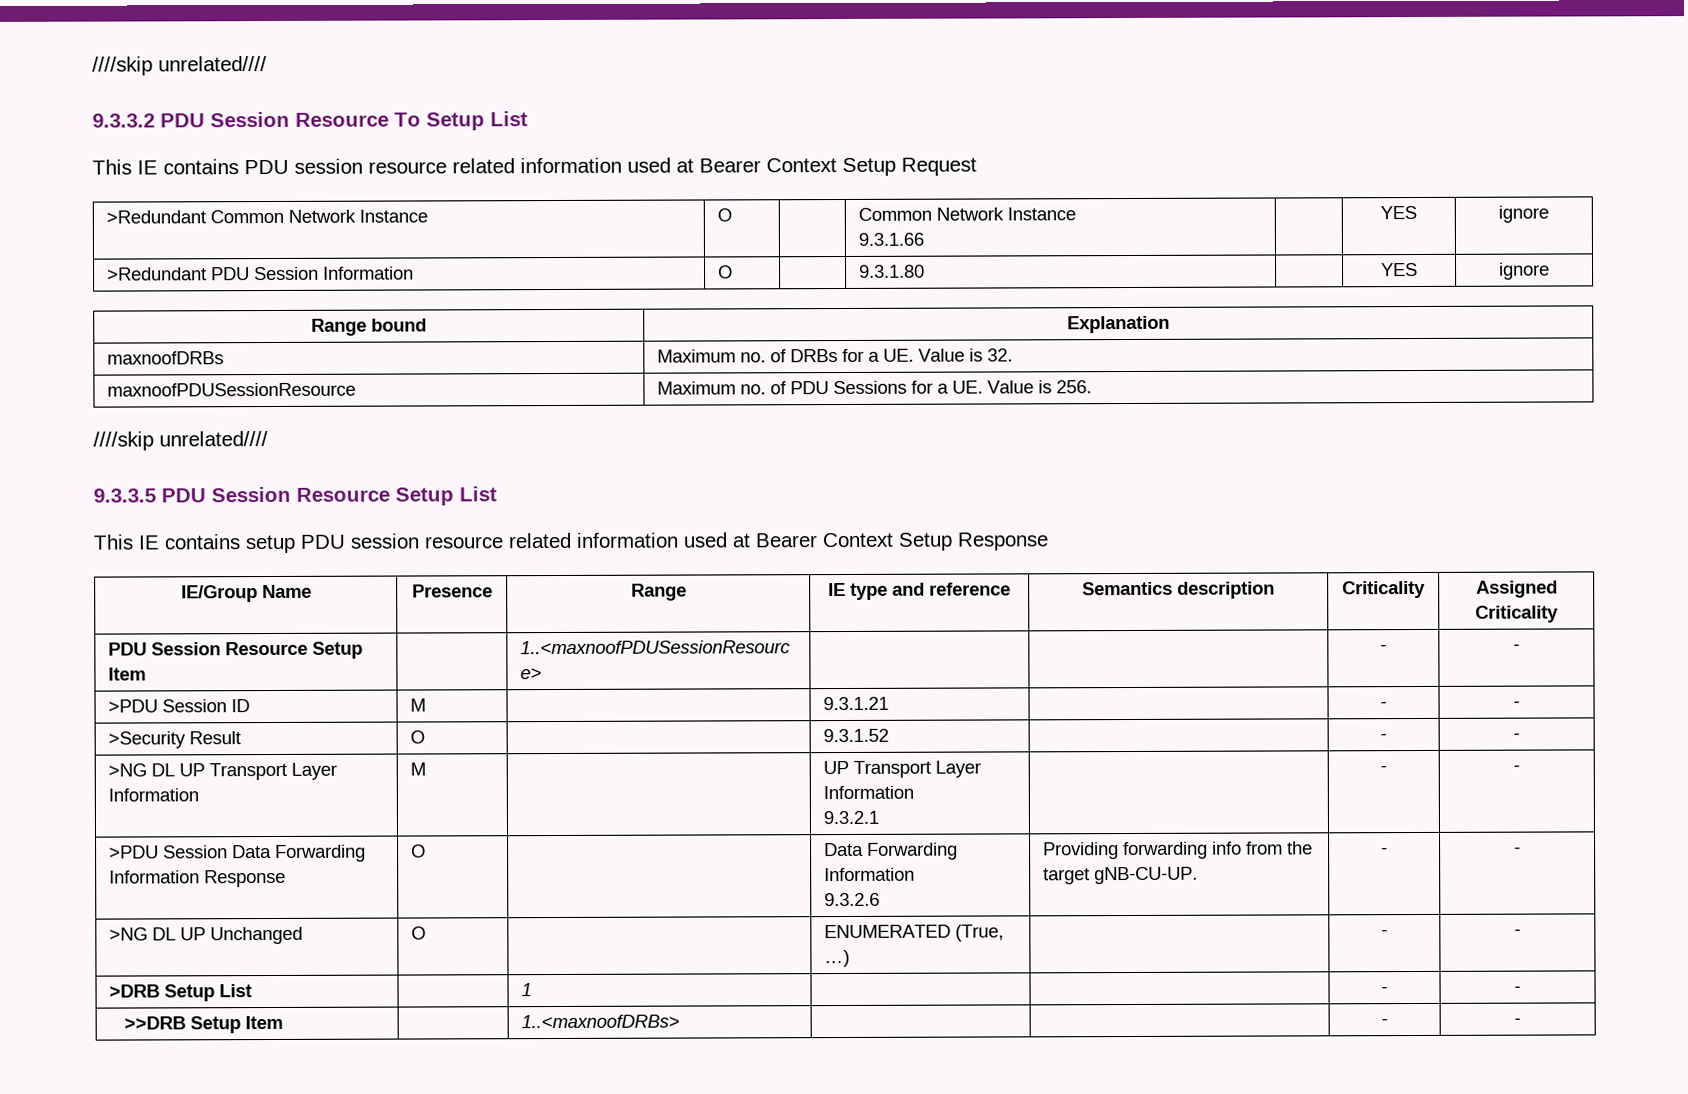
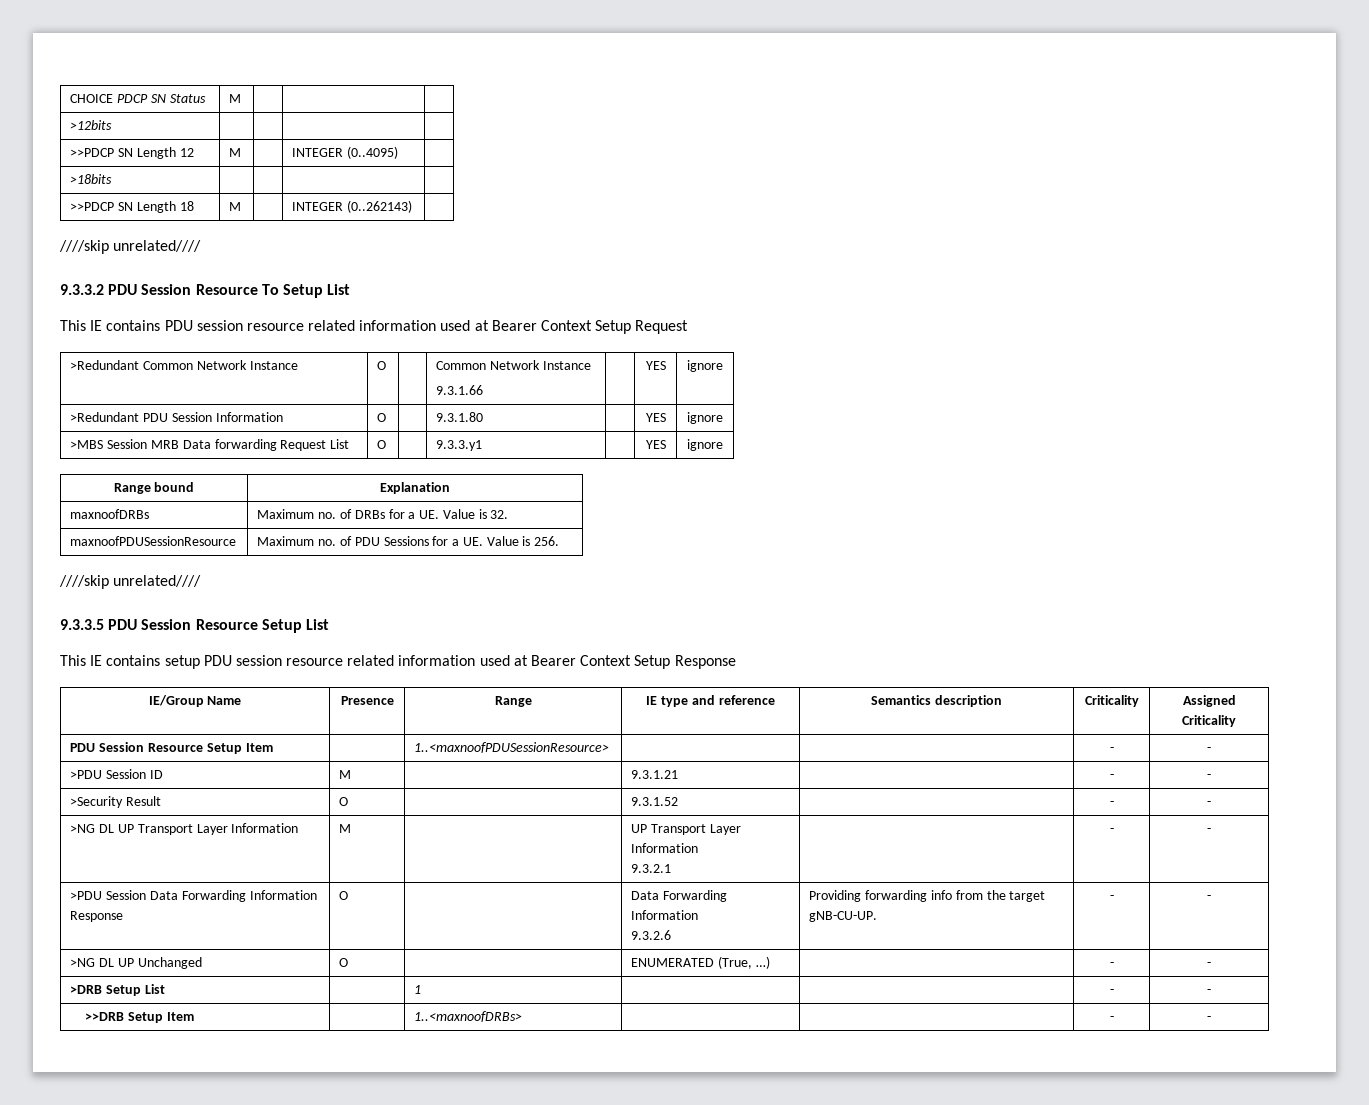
(92, 66) none -> [70,94,206,103] [229,94,242,103] [70,120,113,130] [70,147,194,159] [229,148,242,157] [292,146,399,159] [70,174,113,184] [70,201,194,213] [229,202,242,211] [292,200,413,213] CHOICE PDCP SN Status | M | | | // >12bits | | | | // >>PDCP SN Length 12 | M | | INTEGER (0..4095) | // >18bits | | | | // >>PDCP SN Length 18 | M | | INTEGER (0..262143) | //
(1550, 271) none -> [70,439,350,451] [377,440,387,449] [436,440,483,451] [645,440,666,449] [687,439,723,451] // >MBS Session MRB Data forwarding Request List | O | | 9.3.3.y1 | | YES | ignore

